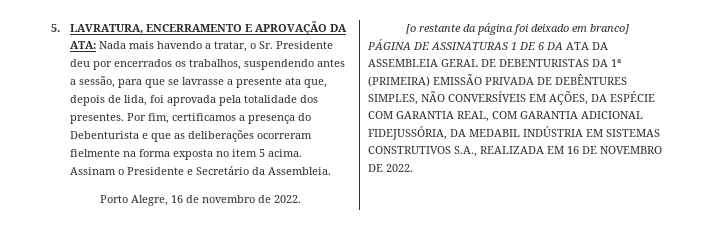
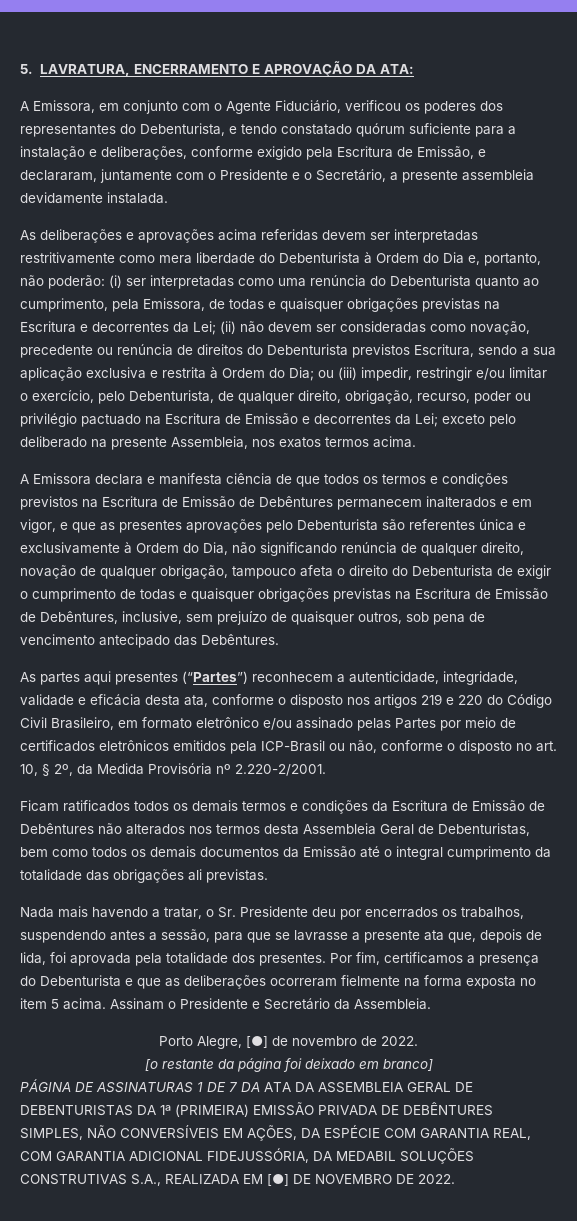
(97, 45) none -> [20,100,503,114] [20,123,516,137] [20,146,486,160] [20,169,534,183] [20,192,168,204] [20,229,478,243] [20,252,541,266] [20,275,539,289] [20,298,500,312] [20,321,530,335] [20,344,556,358] [20,367,547,381] [20,390,531,404] [20,413,516,427] [20,436,416,450] [20,473,508,487] [20,496,532,510] [20,519,526,533] [20,542,524,556] [20,565,551,579] [20,588,548,602] [20,611,485,625] [20,634,279,648] [20,671,518,685] [20,694,552,708] [20,717,516,731] [20,740,557,754] [20,763,326,776] [20,800,545,814] [20,823,530,836] [20,846,551,860] [20,869,268,883] // A Emissora, em conjunto com o Agente Fiduciário, verificou os poderes dos representantes do Debenturista, e tendo constatado quórum suficiente para a instalação e deliberações, conforme exigido pela Escritura de Emissão, e declararam, juntamente com o Presidente e o Secretário, a presente assembleia devidamente instalada. // As deliberações e aprovações acima referidas devem ser interpretadas restritivamente como mera liberdade do Debenturista à Ordem do Dia e, portanto, não poderão: (i) ser interpretadas como uma renúncia do Debenturista quanto ao cumprimento, pela Emissora, de todas e quaisquer obrigações previstas na Escritura e decorrentes da Lei; (ii) não devem ser consideradas como novação, precedente ou renúncia de direitos do Debenturista previstos Escritura, sendo a sua aplicação exclusiva e restrita à Ordem do Dia; ou (iii) impedir, restringir e/ou limitar o exercício, pelo Debenturista, de qualquer direito, obrigação, recurso, poder ou privilégio pactuado na Escritura de Emissão e decorrentes da Lei; exceto pelo deliberado na presente Assembleia, nos exatos termos acima. // A Emissora declara e manifesta ciência de que todos os termos e condições previstos na Escritura de Emissão de Debêntures permanecem inalterados e em vigor, e que as presentes aprovações pelo Debenturista são referentes única e exclusivamente à Ordem do Dia, não significando renúncia de qualquer direito, novação de qualquer obrigação, tampouco afeta o direito do Debenturista de exigir o cumprimento de todas e quaisquer obrigações previstas na Escritura de Emissão de Debêntures, inclusive, sem prejuízo de quaisquer outros, sob pena de vencimento antecipado das Debêntures. // As partes aqui presentes (“Partes”) reconhecem a autenticidade, integridade, validade e eficácia desta ata, conforme o disposto nos artigos 219 e 220 do Código Civil Brasileiro, em formato eletrônico e/ou assinado pelas Partes por meio de certificados eletrônicos emitidos pela ICP-Brasil ou não, conforme o disposto no art. 10, § 2º, da Medida Provisória nº 2.220-2/2001. // Ficam ratificados todos os demais termos e condições da Escritura de Emissão de Debêntures não alterados nos termos desta Assembleia Geral de Debenturistas, bem como todos os demais documentos da Emissão até o integral cumprimento da totalidade das obrigações ali previstas. //
[171,195,183,203] 16 -> [246,1036,268,1048] [●]
[538,42,545,50] 6 -> [229,1082,238,1092] 7
[523,126,660,137] [368,146,451,154] INDÚSTRIA EM SISTEMAS CONSTRUTIVOS -> [400,1148,474,1164] [20,1174,127,1185] SOLUÇÕES CONSTRUTIVAS
[567,146,579,154] 16 -> [267,1174,289,1186] [●]

